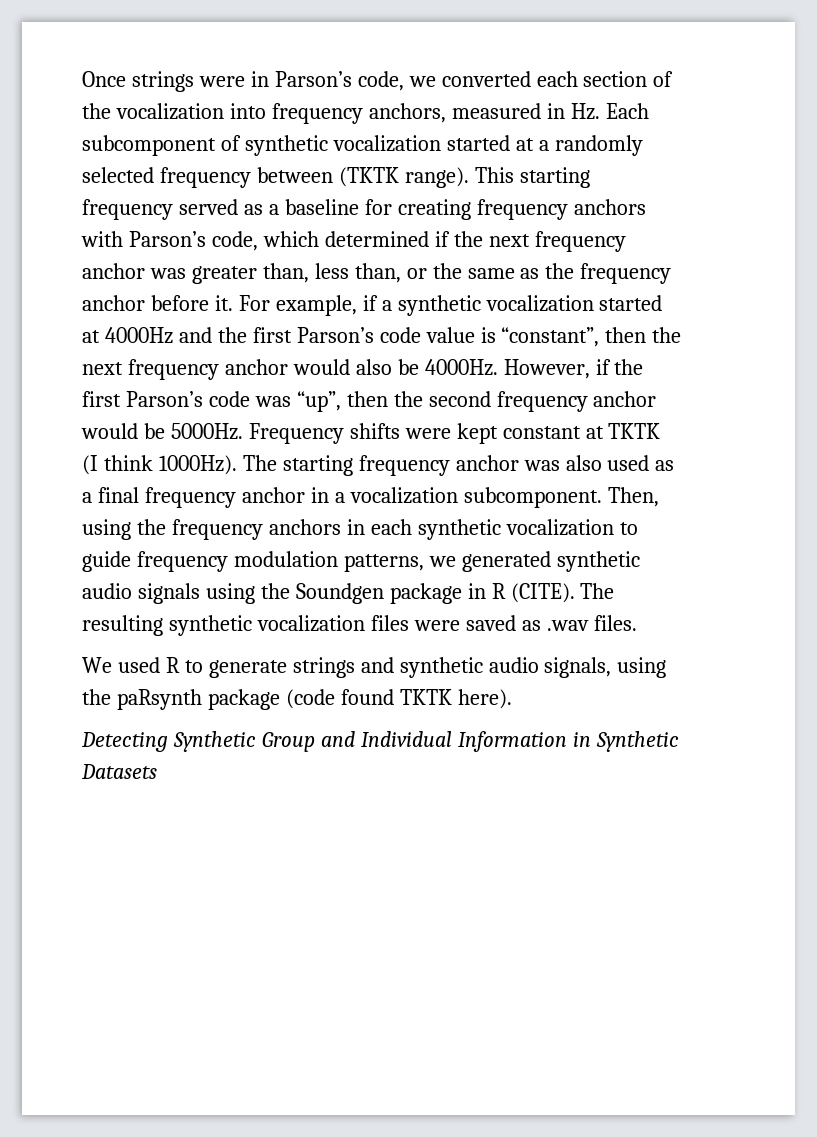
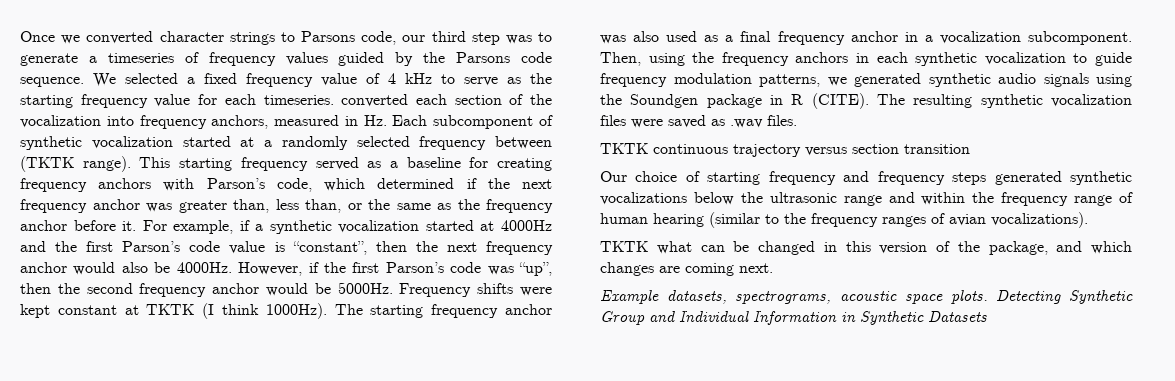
[131,71,436,92] strings were in Parson’s code, we -> [61,31,553,45] [20,52,552,66] [20,73,552,87] [20,94,334,108] we converted character strings to Parsons code, our third step was to generate a timeseries of frequency values guided by the Parsons code sequence. We selected a fixed frequency value of 4 kHz to serve as the starting frequency value for each timeseries.
[82,657,667,678] [82,689,512,710] We used R to generate strings and synthetic audio signals, using the paRsynth package (code found TKTK here). // -> [600,143,970,157] [600,171,1132,185] [600,192,1133,206] [600,212,1088,228] [600,241,1132,255] [600,262,773,276] [600,290,988,304] TKTK continuous trajectory versus section transition // Our choice of starting frequency and frequency steps generated synthetic vocalizations below the ultrasonic range and within the frequency range of human hearing (similar to the frequency ranges of avian vocalizations). // TKTK what can be changed in this version of the package, and which changes are coming next. // Example datasets, spectrograms, acoustic space plots.

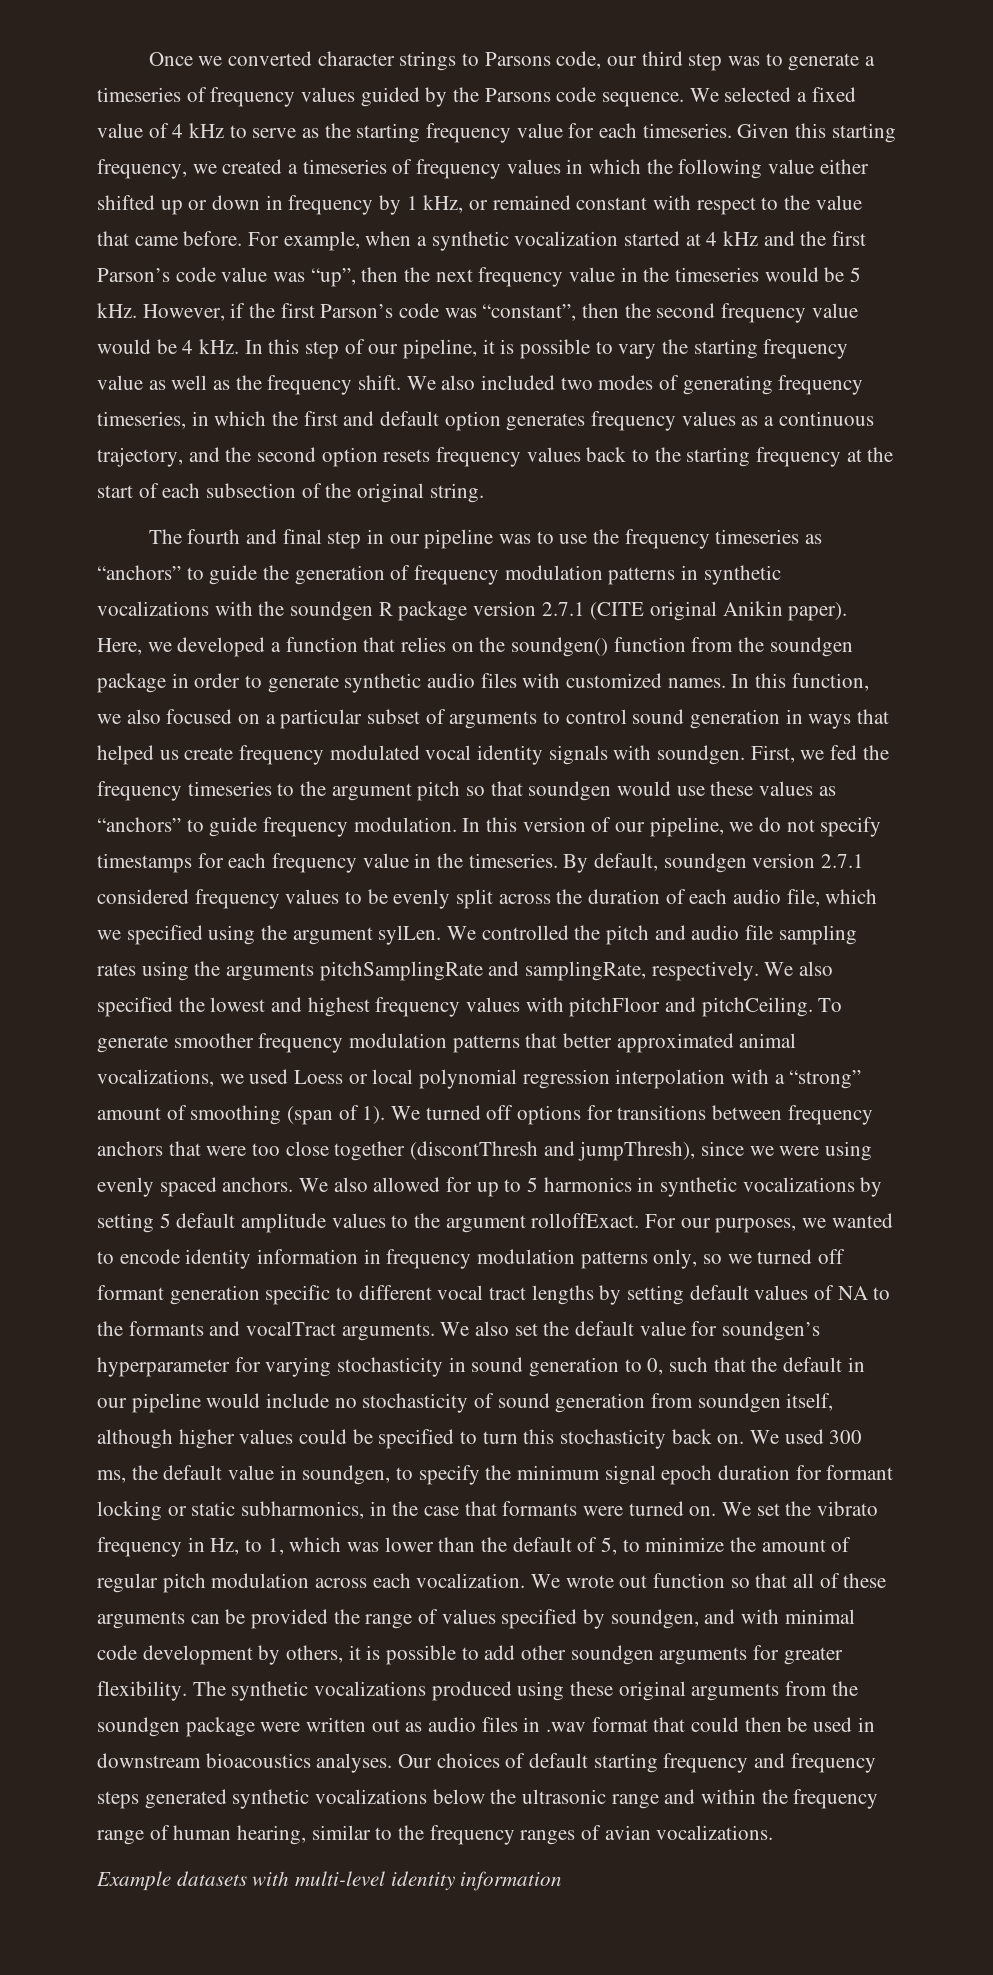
[246,73,313,87] frequency -> (856, 94) none
[341,94,552,107] [20,115,553,129] [20,136,552,150] [20,156,552,172] [20,178,552,192] [20,199,553,213] [20,220,137,231] converted each section of the vocalization into frequency anchors, measured in Hz. Each subcomponent of synthetic vocalization started at a randomly selected frequency between (TKTK range). This starting frequency served as a baseline for creating frequency anchors with Parson’s code, which determined if the next frequency anchor was greater than, less than, or the same as the frequency anchor before it. -> [737,123,896,143] [97,159,869,179] [97,195,862,215] [97,231,243,246] Given this starting frequency, we created a timeseries of frequency values in which the following value either shifted up or down in frequency by 1 kHz, or remained constant with respect to the value that came before.
[239,220,250,231] if -> [365,231,412,246] when
[501,220,552,231] 4000Hz -> [706,231,759,246] 4 kHz
[274,241,367,255] is “constant”, -> [273,268,356,287] was “up”,
[20,262,232,275] anchor would also be 4000Hz. -> [569,267,862,282] [97,303,137,318] value in the timeseries would be 5 kHz.
[519,262,553,276] “up”, -> [482,304,577,321] “constant”,
[212,282,552,297] [20,303,552,319] [600,31,1132,45] [600,52,1132,66] [600,73,1132,87] [600,93,1132,109] [600,115,797,128] [600,143,970,157] [600,171,700,182] anchor would be 5000Hz. Frequency shifts were kept constant at TKTK (I think 1000Hz). The starting frequency anchor was also used as a final frequency anchor in a vocalization subcomponent. Then, using the frequency anchors in each synthetic vocalization to guide frequency modulation patterns, we generated synthetic audio signals using the Soundgen package in R (CITE). The resulting synthetic vocalization files were saved as .wav files. // TKTK continuous trajectory versus section transition // Our choice of -> [811,303,858,318] [97,339,849,359] [97,375,864,395] [97,411,874,431] [97,447,894,467] [97,483,484,503] [148,529,822,549] [97,565,781,585] [97,601,848,621] [97,637,853,657] [97,673,869,693] [97,709,890,729] [97,745,889,765] [97,781,836,801] [97,817,882,837] [97,853,865,873] [97,889,878,909] [97,925,857,945] [97,961,834,981] [97,997,843,1017] [97,1033,797,1053] [97,1069,862,1089] [97,1105,873,1125] [97,1141,873,1161] [97,1177,883,1197] [97,1213,893,1233] [97,1249,846,1269] [97,1285,891,1305] [97,1321,821,1341] [97,1357,865,1377] [97,1393,834,1413] [97,1429,863,1449] [97,1465,894,1485] [97,1501,879,1521] [97,1537,852,1557] [97,1573,887,1593] [97,1609,855,1629] [97,1645,843,1665] [97,1681,858,1701] [97,1717,875,1737] [97,1753,589,1773] value would be 4 kHz. In this step of our pipeline, it is possible to vary the starting frequency value as well as the frequency shift. We also included two modes of generating frequency timeseries, in which the first and default option generates frequency values as a continuous trajectory, and the second option resets frequency values back to the starting frequency at the start of each subsection of the original string. // The fourth and final step in our pipeline was to use the frequency timeseries as “anchors” to guide the generation of frequency modulation patterns in synthetic vocalizations with the soundgen R package version 2.7.1 (CITE original Anikin paper). Here, we developed a function that relies on the soundgen() function from the soundgen package in order to generate synthetic audio files with customized names. In this function, we also focused on a particular subset of arguments to control sound generation in ways that helped us create frequency modulated vocal identity signals with soundgen. First, we fed the frequency timeseries to the argument pitch so that soundgen would use these values as “anchors” to guide frequency modulation. In this version of our pipeline, we do not specify timestamps for each frequency value in the timeseries. By default, soundgen version 2.7.1 considered frequency values to be evenly split across the duration of each audio file, which we specified using the argument sylLen. We controlled the pitch and audio file sampling rates using the arguments pitchSamplingRate and samplingRate, respectively. We also specified the lowest and highest frequency values with pitchFloor and pitchCeiling. To generate smoother frequency modulation patterns that better approximated animal vocalizations, we used Loess or local polynomial regression interpolation with a “strong” amount of smoothing (span of 1). We turned off options for transitions between frequency anchors that were too close together (discontThresh and jumpThresh), since we were using evenly spaced anchors. We also allowed for up to 5 harmonics in synthetic vocalizations by setting 5 default amplitude values to the argument rolloffExact. For our purposes, we wanted to encode identity information in frequency modulation patterns only, so we turned off formant generation specific to different vocal tract lengths by setting default values of NA to the formants and vocalTract arguments. We also set the default value for soundgen’s hyperparameter for varying stochasticity in sound generation to 0, such that the default in our pipeline would include no stochasticity of sound generation from soundgen itself, although higher values could be specified to turn this stochasticity back on. We used 300 ms, the default value in soundgen, to specify the minimum signal epoch duration for formant locking or static subharmonics, in the case that formants were turned on. We set the vibrato frequency in Hz, to 1, which was lower than the default of 5, to minimize the amount of regular pitch modulation across each vocalization. We wrote out function so that all of these arguments can be provided the range of values specified by soundgen, and with minimal code development by others, it is possible to add other soundgen arguments for greater flexibility. The synthetic vocalizations produced using these original arguments from the soundgen package were written out as audio files in .wav format that could then be used in downstream bioacoustics analyses. Our choices of default
[653,212,760,228] hearing (similar -> [237,1825,371,1845] hearing, similar
[991,212,1088,228] [600,241,1132,255] [600,262,773,276] [600,290,1133,304] [600,311,987,325] vocalizations). // TKTK what can be changed in this version of the package, and which changes are coming next. // Example datasets, spectrograms, acoustic space plots. Detecting Synthetic Group and Individual Information in Synthetic Datasets -> [656,1825,774,1840] [96,1871,563,1891] vocalizations. // Example datasets with multi-level identity information

